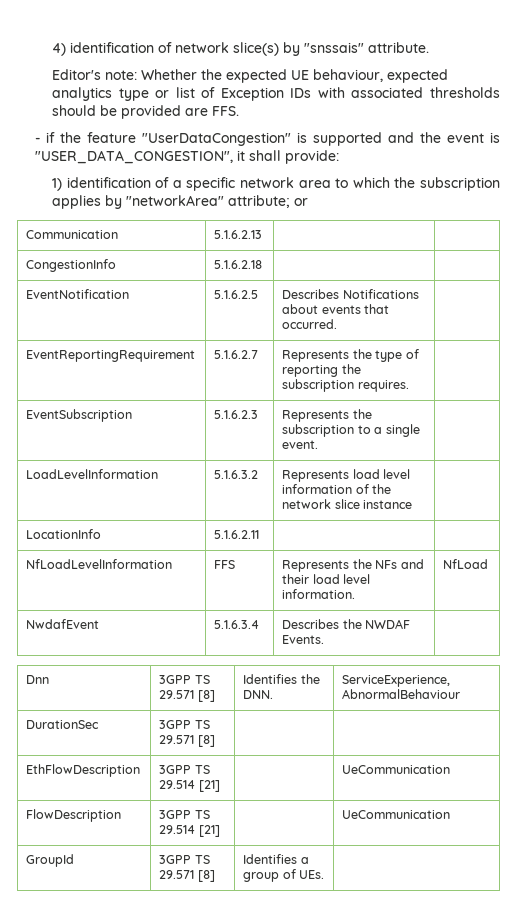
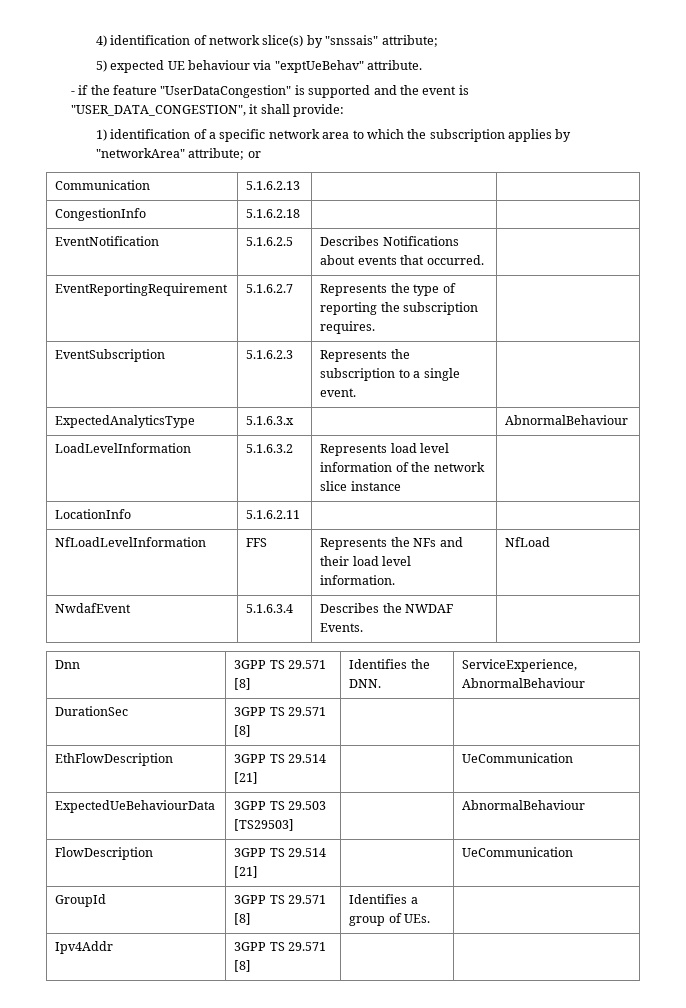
[368,42,430,53] [52,69,449,83] [52,87,501,101] [52,105,240,119] attribute. // Editor's note: Whether the expected UE behaviour, expected analytics type or list of Exception IDs with associated thresholds should be provided are FFS. -> [381,35,438,47] [95,60,423,73] attribute; // 5) expected UE behaviour via "exptUeBehav" attribute.
(319, 444) none -> [55,415,196,428] [246,416,295,425] [505,415,629,425] // ExpectedAnalyticsType | 5.1.6.3.x | | AbnormalBehaviour
(451, 769) none -> [55,800,216,813] [234,801,327,810] [234,819,295,831] [462,800,586,810] // ExpectedUeBehaviourData | 3GPP TS 29.503 [TS29503] | | AbnormalBehaviour
(325, 874) none -> [55,941,114,954] [234,942,327,951] [234,960,252,972] // Ipv4Addr | 3GPP TS 29.571 [8] | |

